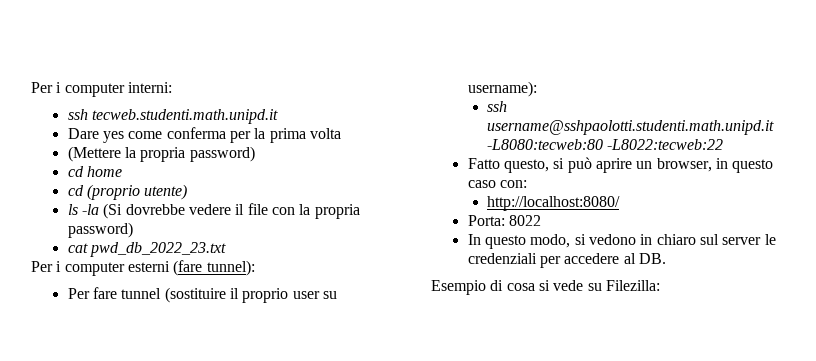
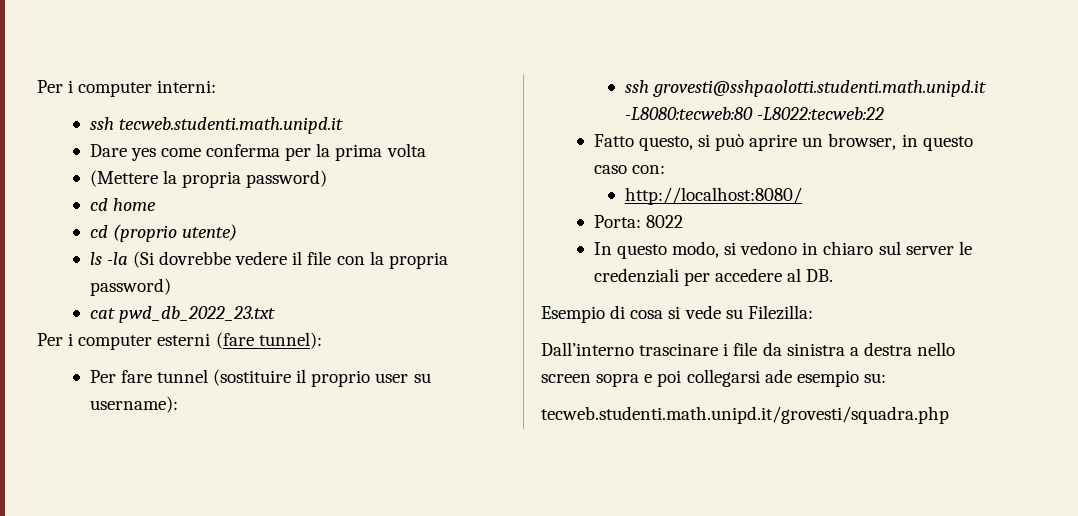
[487,120,775,135] username@sshpaolotti.studenti.math.unipd.it -> [653,80,987,97] grovesti@sshpaolotti.studenti.math.unipd.it
(660, 285) none -> [541,342,956,356] [541,369,886,387] [541,406,949,424] // Dall’interno trascinare i file da sinistra a destra nello screen sopra e poi collegarsi ade esempio su: // tecweb.studenti.math.unipd.it/grovesti/squadra.php

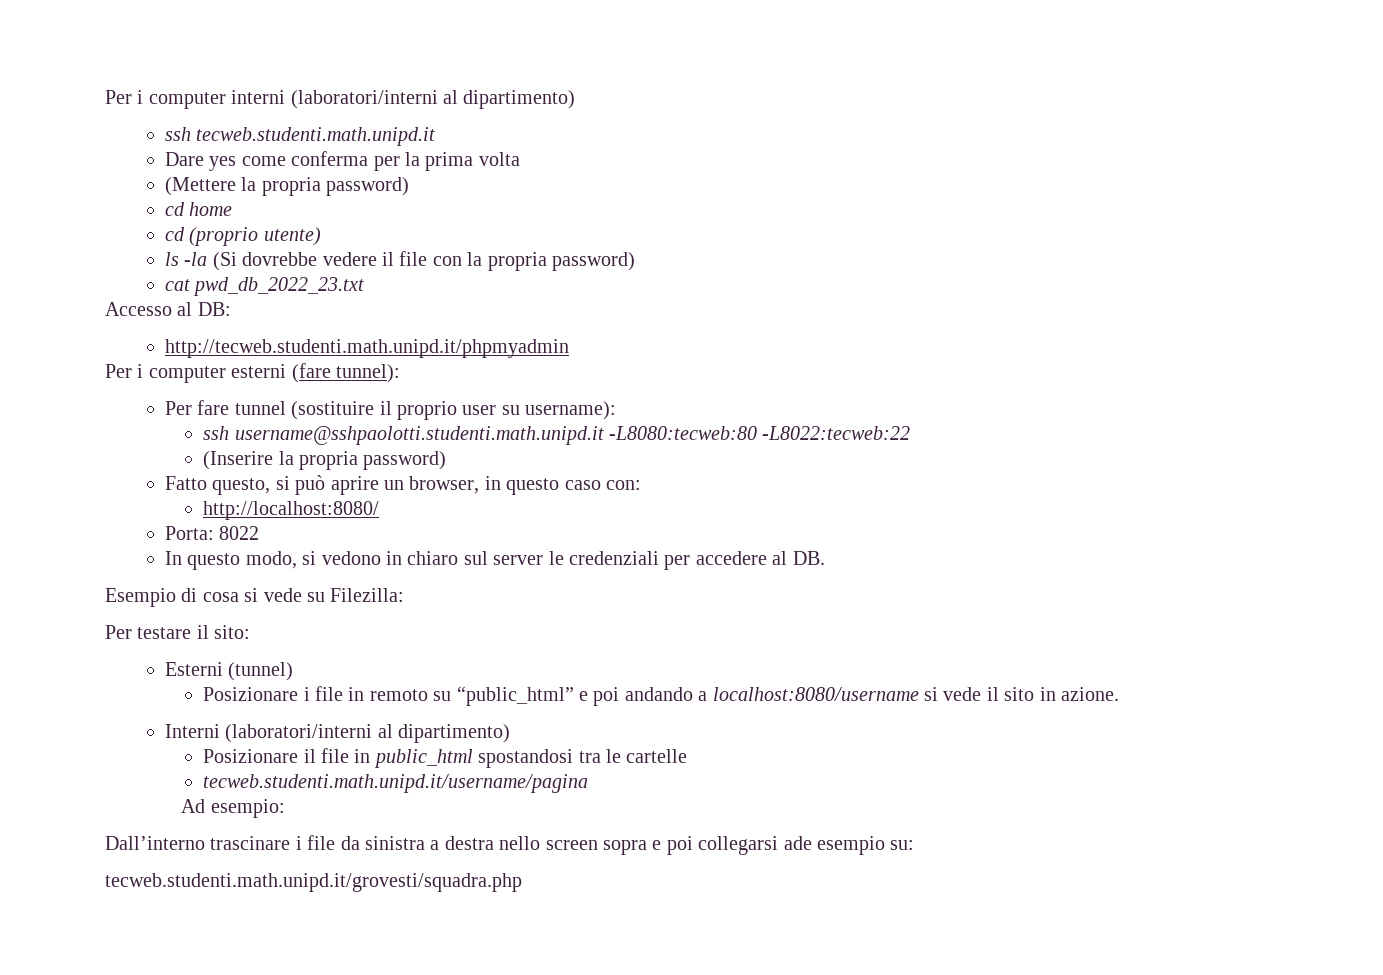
[37,80,217,97] Per i computer interni: -> [105,90,576,109] Per i computer interni (laboratori/interni al dipartimento)
(275, 314) none -> [105,302,231,316] [165,339,570,358] // Accesso al DB: // http://tecweb.studenti.math.unipd.it/phpmyadmin
[653,80,987,97] grovesti@sshpaolotti.studenti.math.unipd.it -> [234,426,604,445] username@sshpaolotti.studenti.math.unipd.it
(885, 113) none -> [203,451,447,470] // (Inserire la propria password)
(813, 312) none -> [105,625,251,639] [165,662,294,681] [203,686,1119,706] [165,724,511,743] [203,748,688,768] [203,774,589,793] [181,799,285,818] // Per testare il sito: // Esterni (tunnel) // Posizionare i file in remoto su “public_html” e poi andando a localhost:8080/username si vede il sito in azione. // Interni (laboratori/interni al dipartimento) // Posizionare il file in public_html spostandosi tra le cartelle // tecweb.studenti.math.unipd.it/username/pagina // Ad esempio:

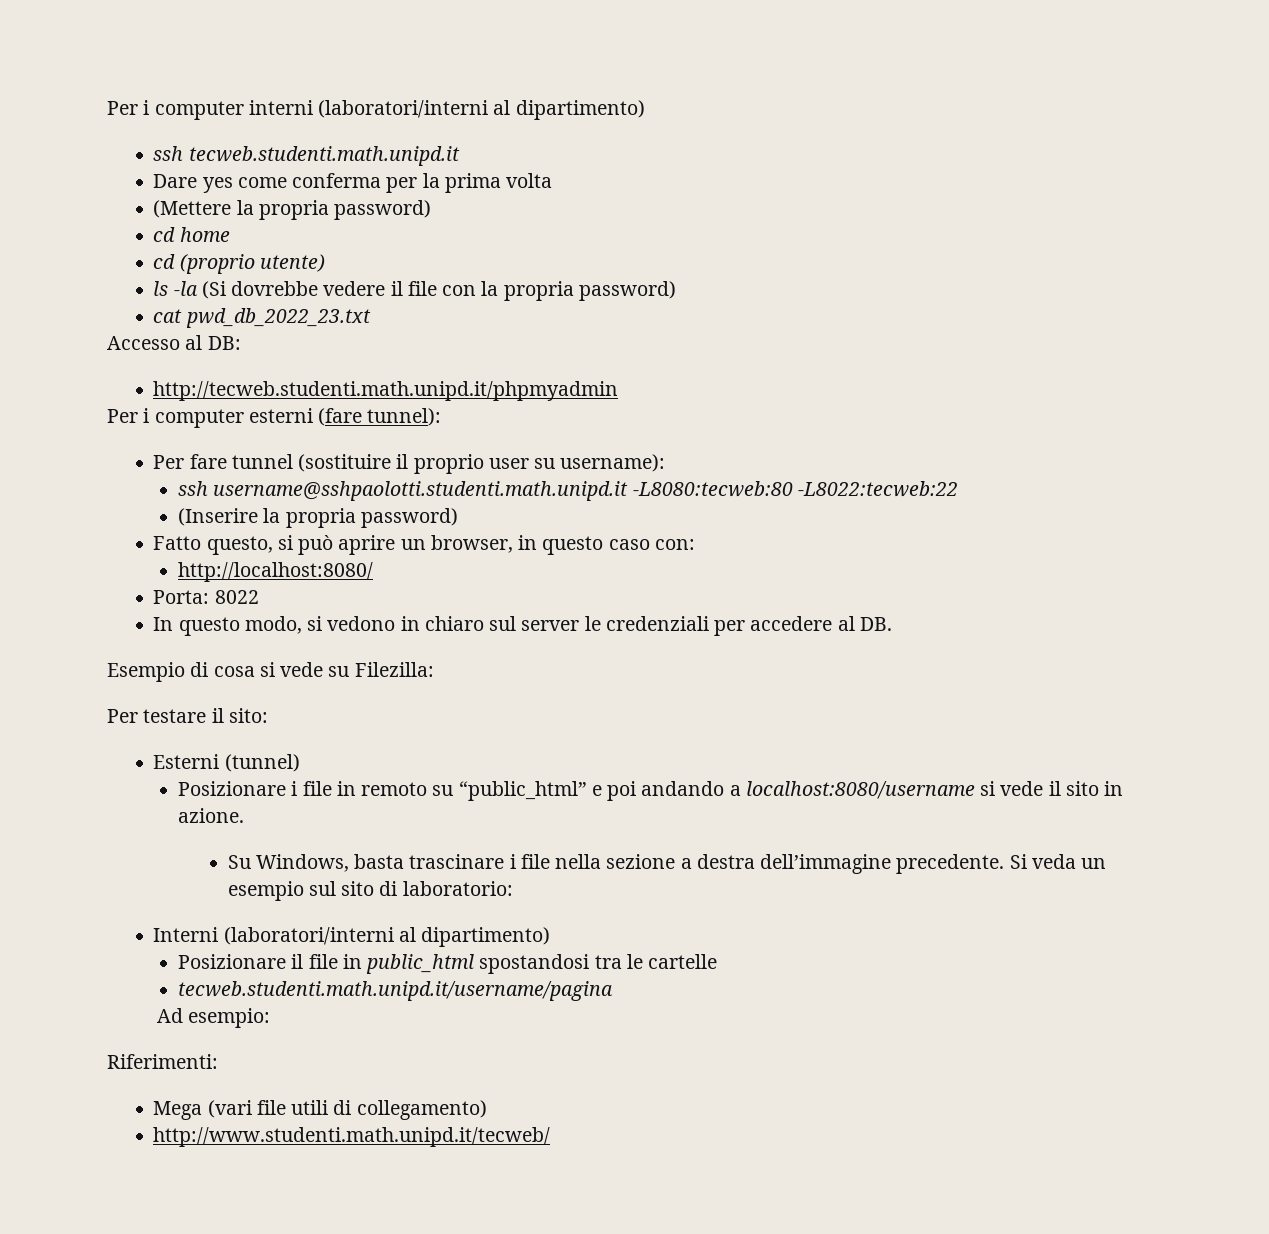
(1119, 694) none -> [227,854,1107,874] [227,881,513,901] // Su Windows, basta trascinare i file nella sezione a destra dell’immagine precedente. Si veda un esempio sul sito di laboratorio:
[105,835,915,855] [105,873,522,892] Dall’interno trascinare i file da sinistra a destra nello screen sopra e poi collegarsi ade esempio su: // tecweb.studenti.math.unipd.it/grovesti/squadra.php -> [107,1054,218,1069] [153,1100,487,1120] [153,1127,551,1147] Riferimenti: // Mega (vari file utili di collegamento) // http://www.studenti.math.unipd.it/tecweb/

